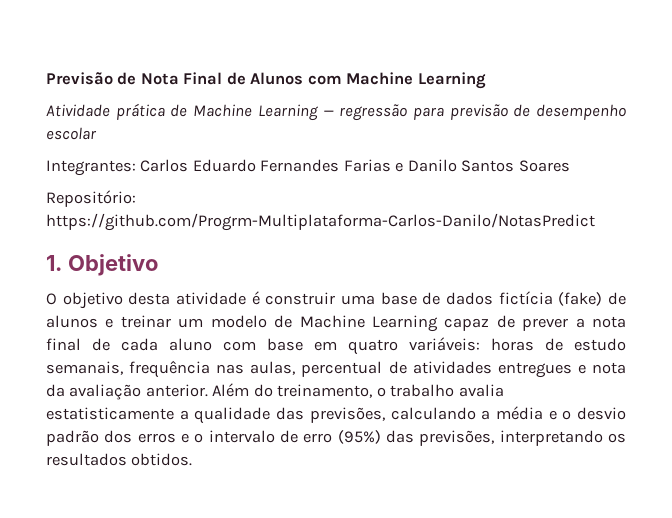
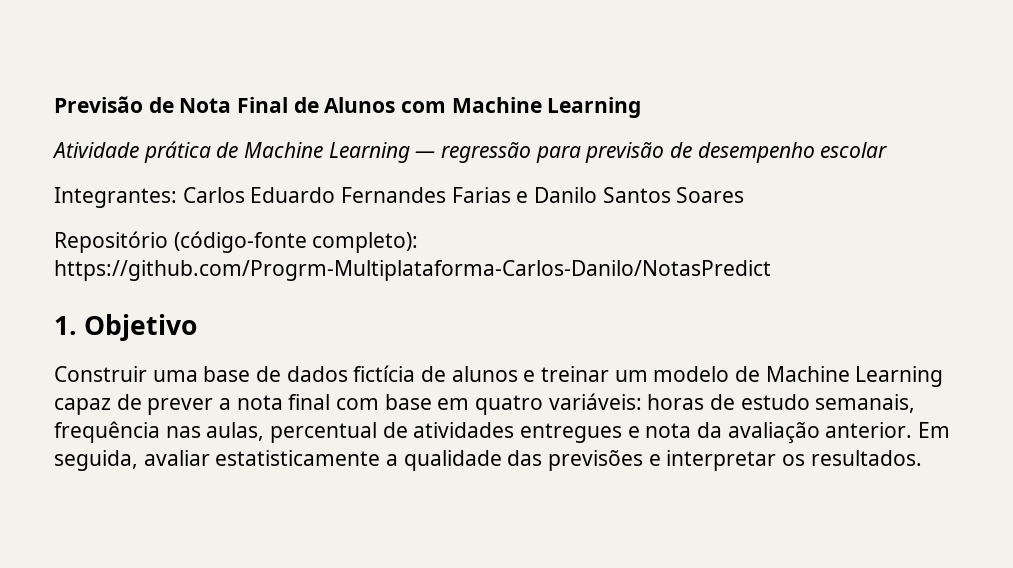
[46,190,136,207] Repositório: -> [54,231,419,253] Repositório (código-fonte completo):
[46,291,336,309] O objetivo desta atividade é construir -> [54,366,147,382] Construir
[558,292,603,306] (fake) -> (416, 373) none
[92,338,212,351] de cada aluno -> (331, 402) none
[212,383,504,398] [46,406,626,424] [46,430,626,446] [46,453,193,466] Além do treinamento, o trabalho avalia estatisticamente a qualidade das previsões, calculando a média e o desvio padrão dos erros e o intervalo de erro (95%) das previsões, interpretando os resultados obtidos. -> [918,422,951,438] [54,450,922,471] Em seguida, avaliar estatisticamente a qualidade das previsões e interpretar os resultados.

